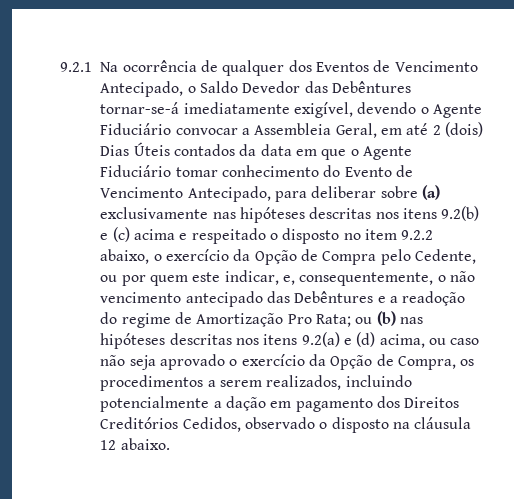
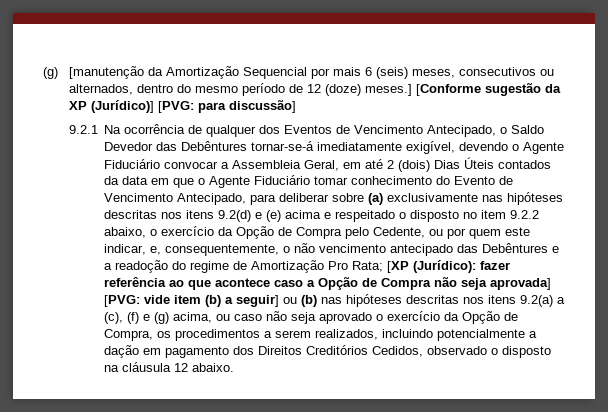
(60, 67) none -> [43,66,554,79] [68,83,561,96] [68,100,296,113] (g) [manutenção da Amortização Sequencial por mais 6 (seis) meses, consecutivos ou alternados, dentro do mesmo período de 12 (doze) meses.] [Conforme sugestão da XP (Jurídico)] [PVG: para discussão] //
[441,206,480,221] [100,227,130,242] 9.2(b) e (c) -> [218,210,282,222] 9.2(d) e (e)
(352, 320) none -> [387,260,511,273] [104,277,552,290] [104,295,280,307] [XP (Jurídico): fazer referência ao que acontece caso a Opção de Compra não seja aprovada] [PVG: vide item (b) a seguir]
[344,332,376,347] e (d) -> [557,297,566,304] [104,312,170,324] a (c), (f) e (g)

